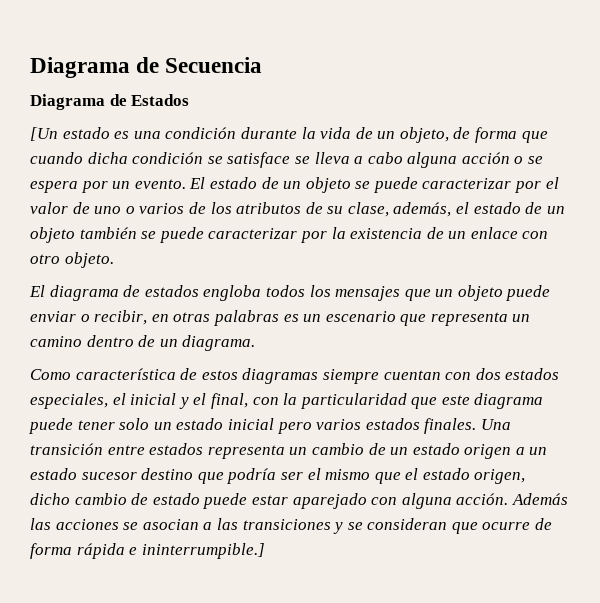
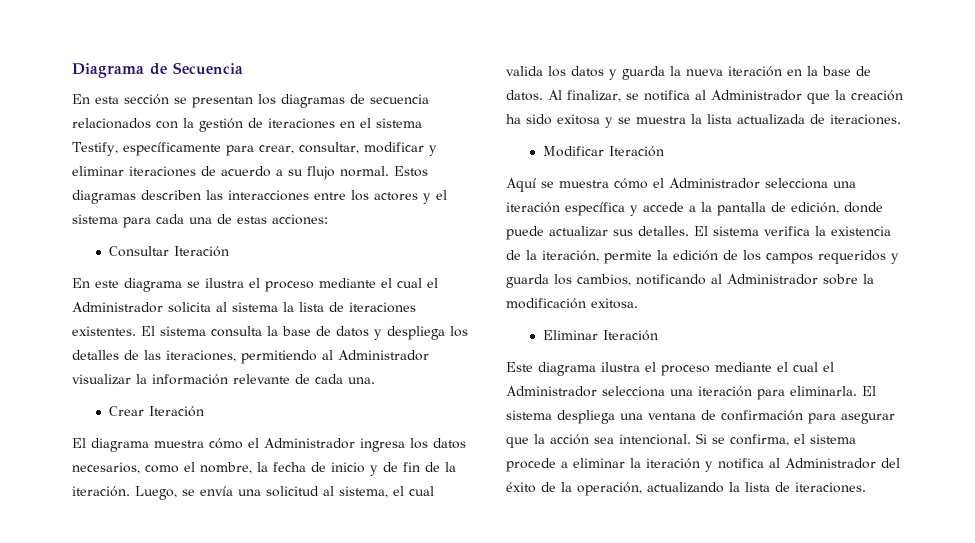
[30,94,190,110] [30,127,548,143] [30,152,544,168] [30,177,559,193] [30,202,565,217] [30,227,549,243] [30,252,114,268] [29,285,551,301] [30,310,531,326] [30,335,256,351] [30,368,560,384] [30,393,544,409] [29,418,511,434] [30,443,548,459] [30,468,526,484] [30,493,568,509] [30,518,553,534] [30,543,265,559] Diagrama de Estados // [Un estado es una condición durante la vida de un objeto, de forma que cuando dicha condición se satisface se lleva a cabo alguna acción o se espera por un evento. El estado de un objeto se puede caracterizar por el valor de uno o varios de los atributos de su clase, además, el estado de un objeto también se puede caracterizar por la existencia de un enlace con otro objeto. // El diagrama de estados engloba todos los mensajes que un objeto puede enviar o recibir, en otras palabras es un escenario que representa un camino dentro de un diagrama. // Como característica de estos diagramas siempre cuentan con dos estados especiales, el inicial y el final, con la particularidad que este diagrama puede tener solo un estado inicial pero varios estados finales. Una transición entre estados representa un cambio de un estado origen a un estado sucesor destino que podría ser el mismo que el estado origen, dicho cambio de estado puede estar aparejado con alguna acción. Además las acciones se asocian a las transiciones y se consideran que ocurre de forma rápida e ininterrumpible.] -> [72,94,429,108] [72,118,422,132] [72,142,437,156] [72,166,428,180] [72,190,447,204] [72,214,328,228] [108,246,229,257] [72,278,438,292] [72,302,416,313] [72,326,468,340] [72,350,429,364] [72,374,375,385] [108,406,204,417] [72,438,466,452] [72,462,456,476] [72,486,434,500] [506,66,871,80] [506,90,903,104] [506,114,901,128] [542,146,664,157] [506,178,856,192] [506,202,883,216] [506,226,891,240] [506,250,899,264] [506,274,874,288] [506,298,638,309] [542,330,658,341] [506,362,834,376] [506,386,876,400] [506,410,895,424] [506,433,856,448] [506,458,900,472] [506,482,866,496] En esta sección se presentan los diagramas de secuencia relacionados con la gestión de iteraciones en el sistema Testify, específicamente para crear, consultar, modificar y eliminar iteraciones de acuerdo a su flujo normal. Estos diagramas describen las interacciones entre los actores y el sistema para cada una de estas acciones: // Consultar Iteración // En este diagrama se ilustra el proceso mediante el cual el Administrador solicita al sistema la lista de iteraciones existentes. El sistema consulta la base de datos y despliega los detalles de las iteraciones, permitiendo al Administrador visualizar la información relevante de cada una. // Crear Iteración // El diagrama muestra cómo el Administrador ingresa los datos necesarios, como el nombre, la fecha de inicio y de fin de la iteración. Luego, se envía una solicitud al sistema, el cual valida los datos y guarda la nueva iteración en la base de datos. Al finalizar, se notifica al Administrador que la creación ha sido exitosa y se muestra la lista actualizada de iteraciones. // Modificar Iteración // Aquí se muestra cómo el Administrador selecciona una iteración específica y accede a la pantalla de edición, donde puede actualizar sus detalles. El sistema verifica la existencia de la iteración, permite la edición de los campos requeridos y guarda los cambios, notificando al Administrador sobre la modificación exitosa. // Eliminar Iteración // Este diagrama ilustra el proceso mediante el cual el Administrador selecciona una iteración para eliminarla. El sistema despliega una ventana de confirmación para asegurar que la acción sea intencional. Si se confirma, el sistema procede a eliminar la iteración y notifica al Administrador del éxito de la operación, actualizando la lista de iteraciones.

